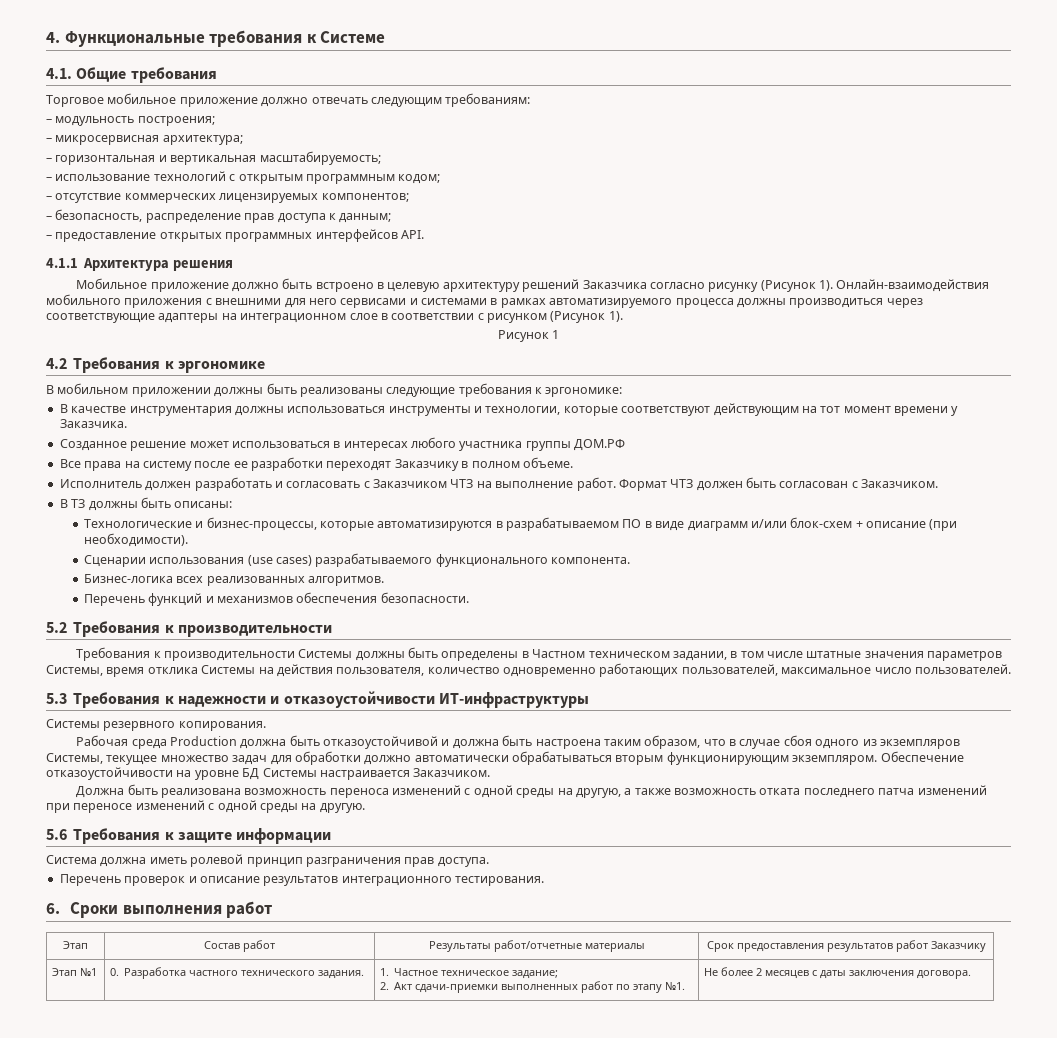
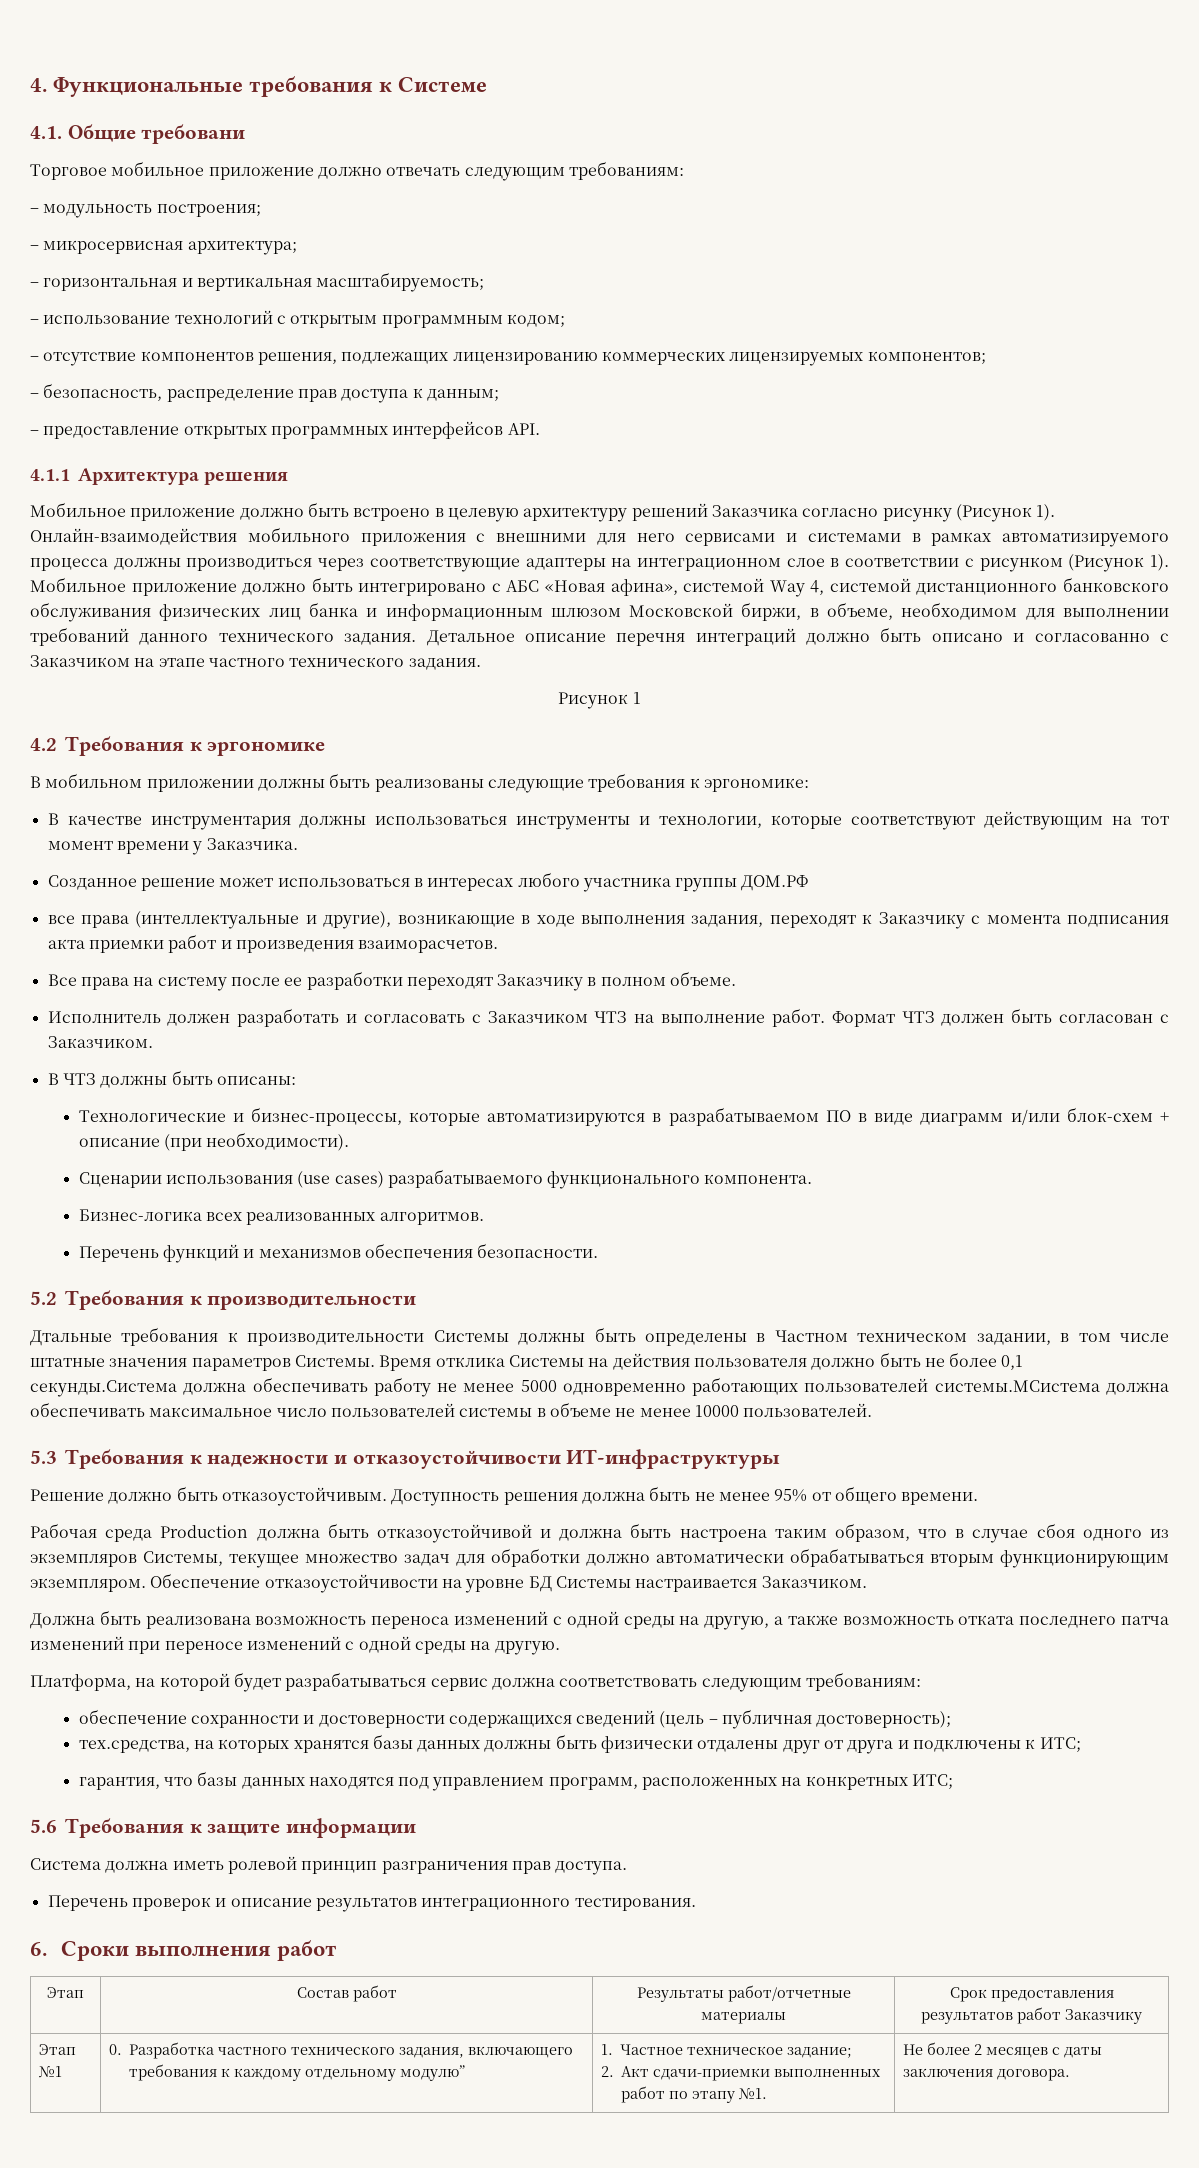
[130,67,217,83] требования -> [141,124,246,144] требовани
(122, 198) none -> [140,351,598,365] компонентов решения, подлежащих лицензированию
(623, 316) none -> [30,577,1169,597] [30,602,1169,622] [30,627,1170,646] [30,655,481,670] Мобильное приложение должно быть интегрировано с АБС «Новая афина», системой Way 4, системой дистанционного банковского обслуживания физических лиц банка и информационным шлюзом Московской биржи, в объеме, необходимом для выполнении требований данного технического задания. Детальное описание перечня интеграций должно быть описано и согласованно с Заказчиком на этапе частного технического задания.
(626, 445) none -> [47,911,1170,929] [47,934,499,953] // все права (интеллектуальные и другие), возникающие в ходе выполнения задания, переходят к Заказчику с момента подписания акта приемки работ и произведения взаиморасчетов.
[71,499,86,508] ТЗ -> [62,1073,96,1085] ЧТЗ
[76,647,151,661] Требования -> [30,1327,219,1346] Дтальные требования
[46,665,145,677] Системы, время -> [294,1355,432,1371] Системы. Время
[336,663,912,677] пользователя, количество одновременно работающих пользователей, максимальное число -> [693,1352,1024,1370] [30,1377,1169,1397] [30,1402,739,1417] пользователя должно быть не более 0,1 секунды.Система должна обеспечивать работу не менее 5000 одновременно работающих пользователей системы.МСистема должна обеспечивать максимальное число пользователей системы в объеме не менее 10000
[46,719,266,731] Системы резервного копирования. -> [30,1486,979,1506] Решение должно быть отказоустойчивым. Доступность решения должна быть не менее 95% от общего времени.
(365, 808) none -> [30,1672,921,1692] [78,1709,952,1729] [78,1734,1081,1754] [78,1771,954,1791] // Платформа, на которой будет разрабатываться сервис должна соответствовать следующим требованиям: // обеспечение сохранности и достоверности содержащихся сведений (цель – публичная достоверность); // тех.средства, на которых хранятся базы данных должны быть физически отдалены друг от друга и подключены к ИТС; // гарантия, что базы данных находятся под управлением программ, расположенных на конкретных ИТС;
[318,970,365,979] задания. -> [399,2046,574,2058] [129,2064,466,2081] задания, включающего требования к каждому отдельному модулю”

